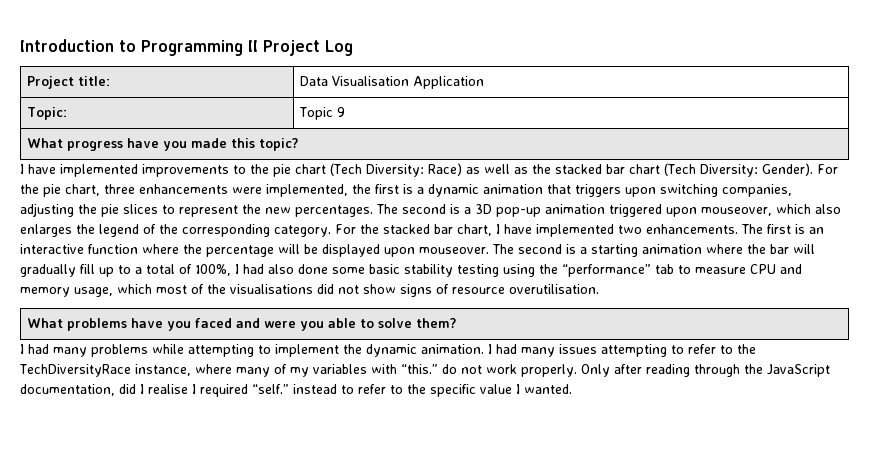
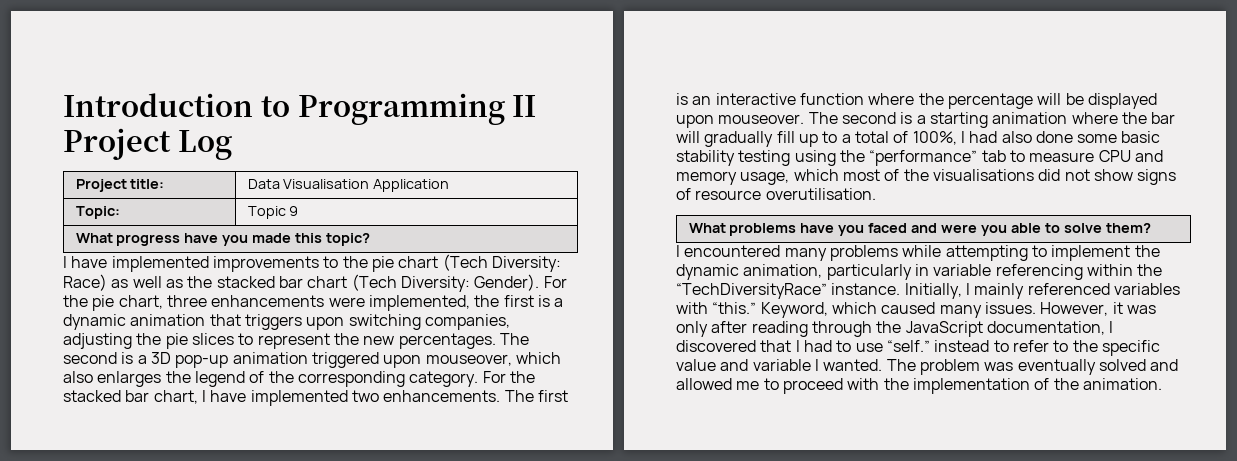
[28,344,49,354] had -> [684,245,781,257] encountered
[421,344,756,357] [19,364,610,377] animation. I had many issues attempting to refer to the TechDiversityRace instance, where many of my variables with “this.” do not work properly. Only -> [743,264,1163,280] [676,283,1180,299] [676,302,1156,318] [676,321,708,337] animation, particularly in variable referencing within the “TechDiversityRace” instance. Initially, I mainly referenced variables with “this.” Keyword, which caused many issues. However, it was only
[119,384,248,397] did I realise I required -> [1109,321,1114,333] [676,340,883,352] I discovered that I had to use
[516,384,572,394] I wanted. -> [720,359,1179,375] [676,378,1162,394] and variable I wanted. The problem was eventually solved and allowed me to proceed with the implementation of the animation.

